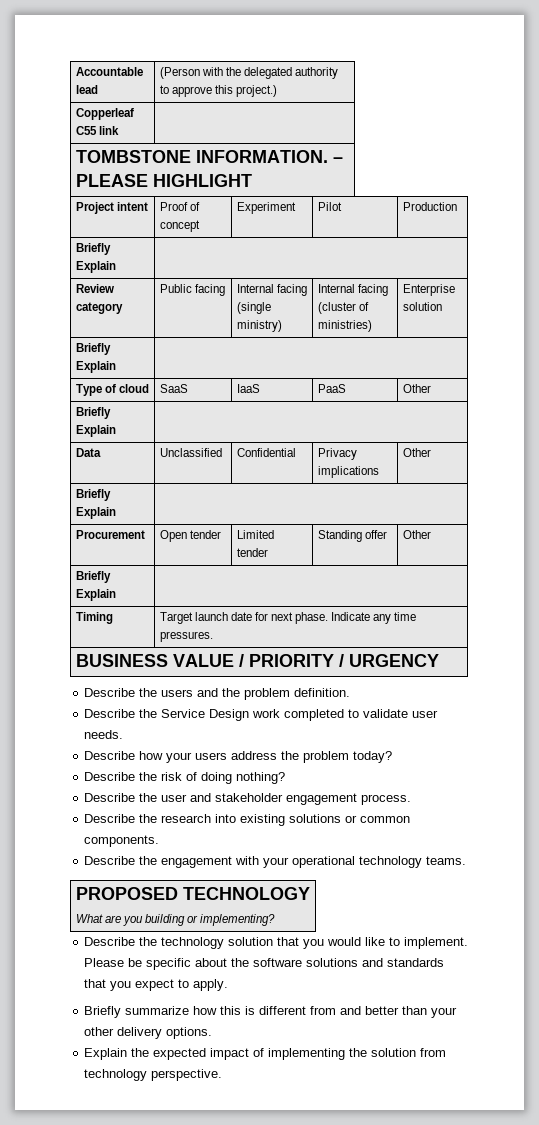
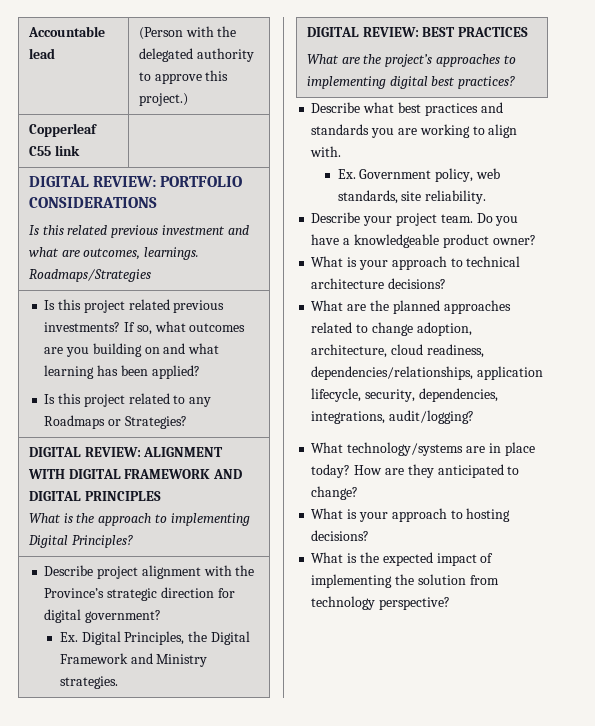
[75,150,343,163] [75,174,252,187] [75,202,148,214] [159,202,200,211] [159,220,200,232] [236,202,296,214] [317,202,342,211] [402,202,457,211] [75,243,111,255] [75,261,116,273] [75,284,114,293] [75,302,123,314] [159,284,225,296] [236,284,307,296] [236,302,271,314] [236,320,282,332] [317,284,388,296] [317,302,369,314] [317,320,372,332] [402,284,455,296] [402,302,442,311] [75,343,111,355] [75,361,116,373] [75,384,149,396] [159,384,188,393] [236,384,260,393] [317,384,346,393] [402,384,431,393] [75,407,111,419] [75,425,116,437] [75,448,101,457] [159,448,222,457] [236,448,296,457] [317,448,357,460] [317,466,379,478] [402,448,431,457] [75,489,111,501] [75,507,116,519] [75,530,145,539] [159,530,221,542] [236,530,274,539] [236,548,268,557] [317,530,387,542] [402,530,431,539] [75,571,111,583] [75,589,116,601] [75,612,113,624] [159,612,417,624] [159,631,213,642] [75,654,439,667] [84,688,351,700] [84,709,439,721] [84,730,124,739] [84,751,393,763] [84,772,286,784] [84,793,412,805] [84,814,411,826] [84,835,160,847] [84,856,467,868] [75,887,310,900] [75,914,276,926] [84,937,469,949] [84,958,445,970] [84,979,229,991] [84,1006,458,1018] [84,1027,213,1039] [84,1048,128,1060] TOMBSTONE INFORMATION. – PLEASE HIGHLIGHT // Project intent | Proof of concept | Experiment | Pilot | Production // Briefly Explain | // Review category | Public facing | Internal facing (single ministry) | Internal facing (cluster of ministries) | Enterprise solution // Briefly Explain | // Type of cloud | SaaS | IaaS | PaaS | Other // Briefly Explain | // Data | Unclassified | Confidential | Privacy implications | Other // Briefly Explain | // Procurement | Open tender | Limited tender | Standing offer | Other // Briefly Explain | // Timing | Target launch date for next phase. Indicate any time pressures. // BUSINESS VALUE / PRIORITY / URGENCY // Describe the users and the problem definition. // Describe the Service Design work completed to validate user needs. // Describe how your users address the problem today? // Describe the risk of doing nothing? // Describe the user and stakeholder engagement process. // Describe the research into existing solutions or common components. // Describe the engagement with your operational technology teams. // PROPOSED TECHNOLOGY // What are you building or implementing? // Describe the technology solution that you would like to implement. Please be specific about the software solutions and standards that you expect to apply. // Briefly summarize how this is different from and better than your other delivery options. // Explain -> [28,176,243,187] [28,197,157,208] [28,225,249,238] [28,247,200,260] [28,269,151,282] [44,299,225,313] [44,321,246,335] [44,343,220,357] [44,365,200,379] [44,393,212,407] [44,415,187,429] [28,447,224,457] [27,469,243,479] [28,491,161,501] [28,513,250,526] [27,535,133,548] [44,565,255,579] [44,587,235,601] [44,609,161,623] [59,631,250,645] [59,653,208,667] [59,676,118,689] [306,27,529,37] [306,54,516,67] [306,76,516,89] [311,102,503,116] [311,124,518,138] [310,146,342,157] [337,168,500,182] [337,190,487,204] [311,212,519,226] [311,234,536,248] [311,256,521,270] [311,278,447,289] [311,300,511,314] [311,322,472,336] [311,344,484,358] [311,366,544,380] [311,388,498,402] [311,410,475,424] [311,442,535,456] [311,464,520,478] [311,486,359,500] [311,508,511,522] [311,530,370,541] [311,552,358,563] DIGITAL REVIEW: PORTFOLIO CONSIDERATIONS // Is this related previous investment and what are outcomes, learnings. Roadmaps/Strategies // Is this project related previous investments? If so, what outcomes are you building on and what learning has been applied? // Is this project related to any Roadmaps or Strategies? // DIGITAL REVIEW: ALIGNMENT WITH DIGITAL FRAMEWORK AND DIGITAL PRINCIPLES // What is the approach to implementing Digital Principles? // Describe project alignment with the Province’s strategic direction for digital government? // Ex. Digital Principles, the Digital Framework and Ministry strategies. // DIGITAL REVIEW: BEST PRACTICES // What are the project’s approaches to implementing digital best practices? // Describe what best practices and standards you are working to align with. // Ex. Government policy, web standards, site reliability. // Describe your project team. Do you have a knowledgeable product owner? // What is your approach to technical architecture decisions? // What are the planned approaches related to change adoption, architecture, cloud readiness, dependencies/relationships, application lifecycle, security, dependencies, integrations, audit/logging? // What technology/systems are in place today? How are they anticipated to change? // What is your approach to hosting decisions? // What is
[151,1069,223,1081] perspective. -> [379,597,451,610] perspective?

